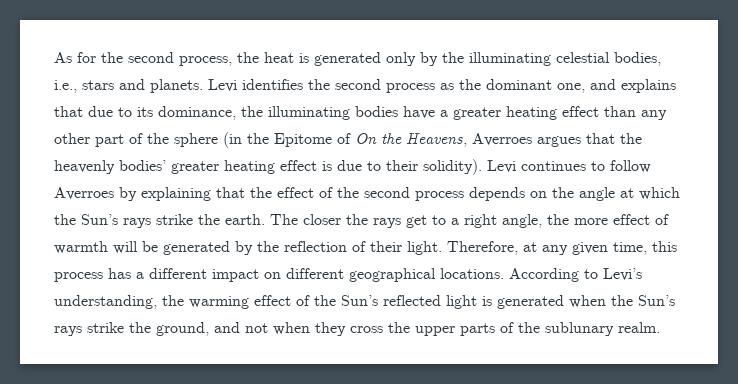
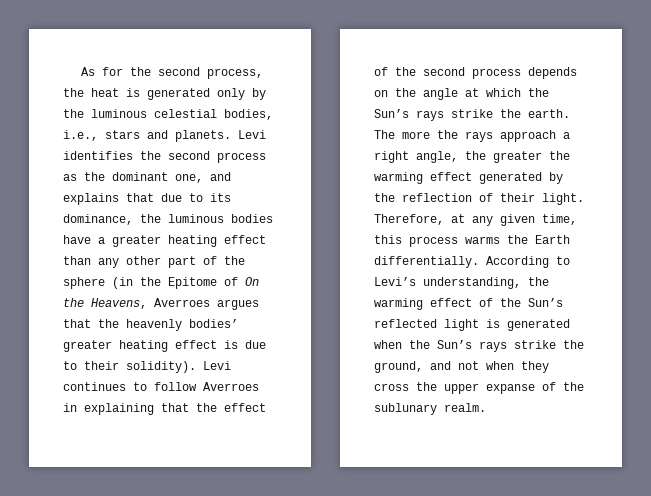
[469,52,551,66] illuminating -> [91,109,147,118] luminous
[268,106,350,120] illuminating -> [168,214,224,223] luminous
[119,187,137,201] by -> [63,403,77,412] in
[303,214,341,225] closer -> [402,131,430,139] more
[406,215,446,228] get to -> [500,130,556,142] approach
[574,214,669,225] [54,241,158,254] more effect of warmth will be -> [493,151,570,163] [374,172,472,184] greater the warming effect
[108,268,504,282] has a different impact on different geographical locations. -> [465,235,570,244] [374,256,479,268] warms the Earth differentially.
[460,323,495,336] parts -> [486,384,535,394] expanse

